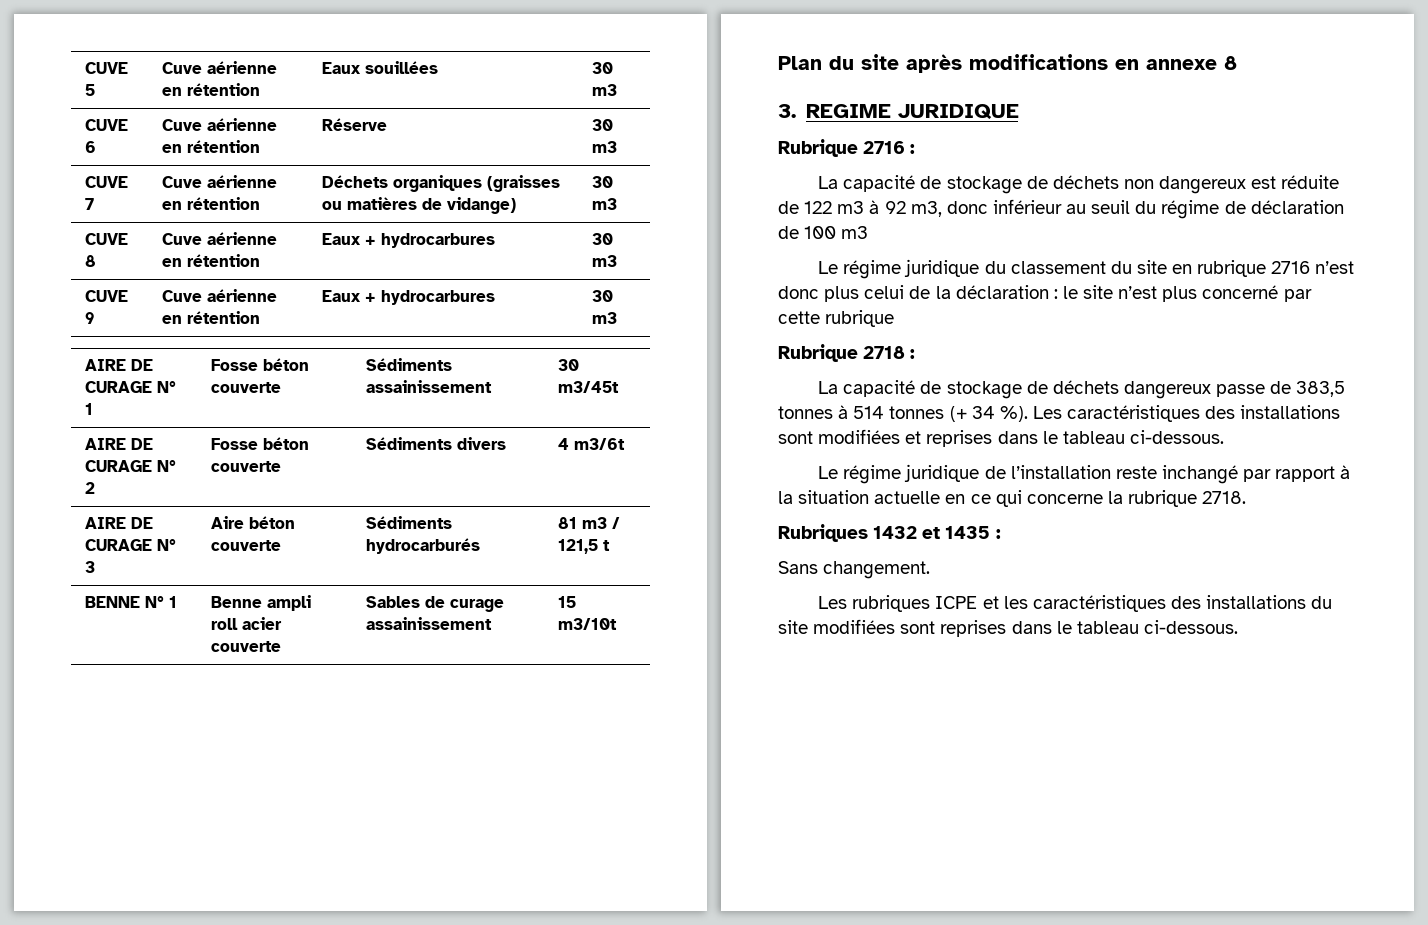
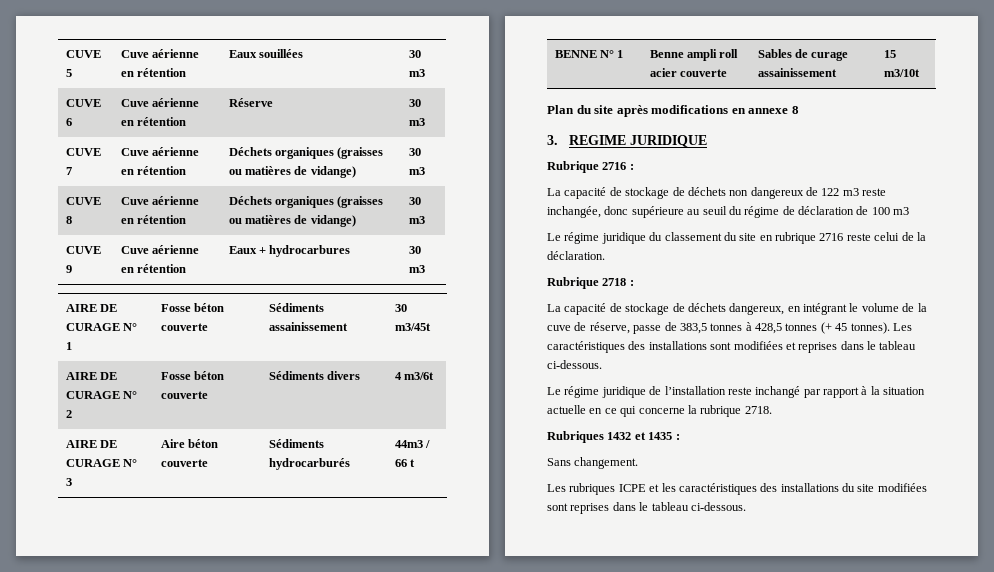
[321,233,495,248] Eaux + hydrocarbures -> [228,196,384,208] [228,215,356,227] Déchets organiques (graisses ou matières de vidange)
[557,517,620,529] [557,539,598,554] 81 m3 / 121,5 -> [394,440,431,448] [394,459,407,467] 44m3 / 66
[1251,175,1340,189] est réduite -> (804, 193) none
[869,199,1062,217] à 92 m3, donc inférieur -> [862,188,887,196] [547,206,684,218] reste inchangée, donc supérieure
[1315,261,1355,274] [778,285,1312,302] [778,310,895,327] n’est donc plus celui de la déclaration : le site n’est plus concerné par cette rubrique -> [846,232,926,241] [547,251,605,260] reste celui de la déclaration.
[1123,381,1211,399] dangereux -> [729,303,927,315] [547,322,630,334] dangereux, en intégrant le volume de la cuve de réserve,
[853,406,885,419] 514 -> [755,323,782,334] 428,5
[971,406,1028,422] 34 %). -> [835,322,890,334] 45 tonnes).

